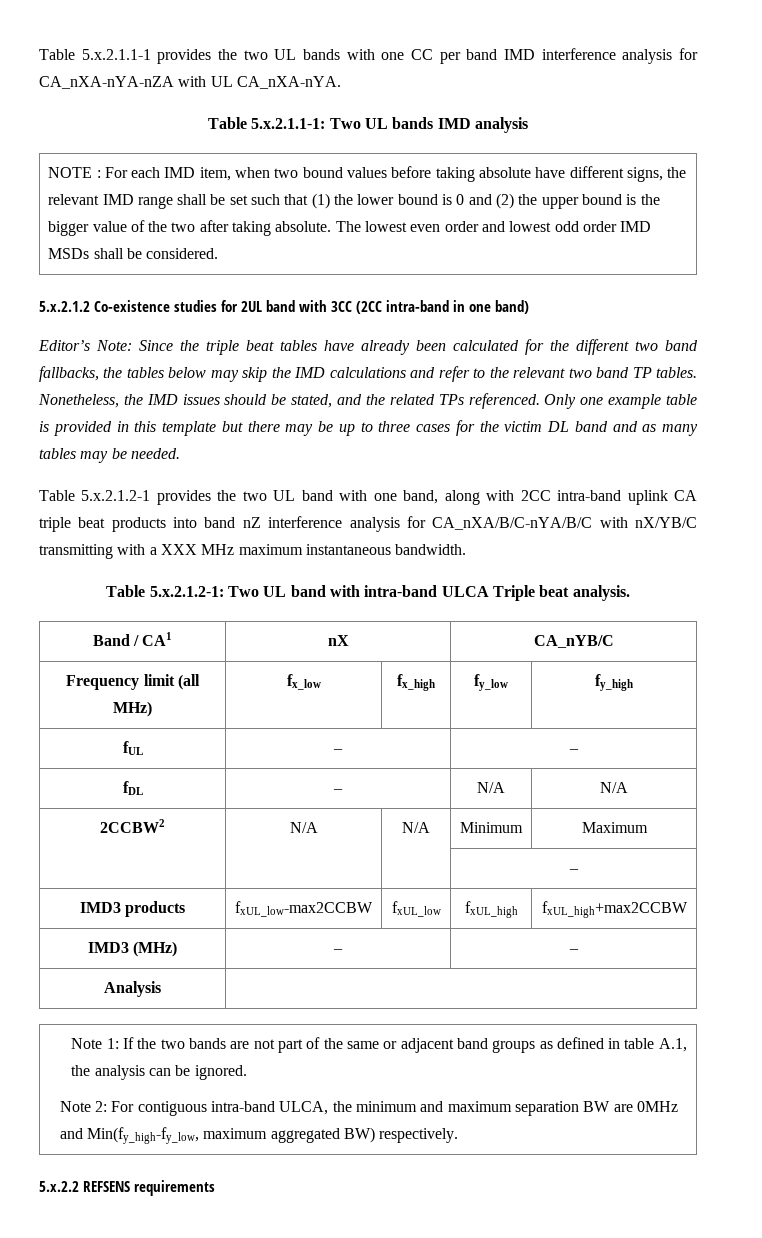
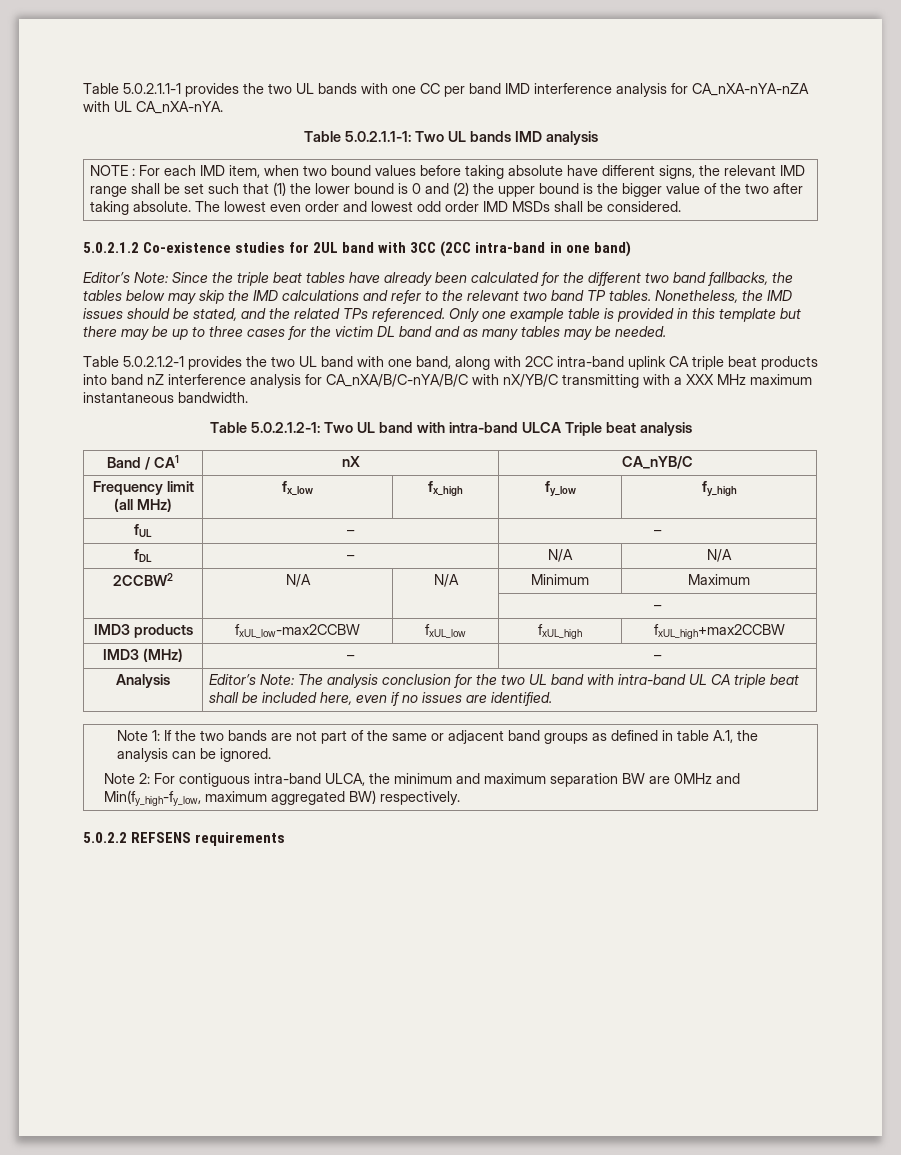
[39,49,151,60] Table 5.x.2.1.1-1 -> [83,83,181,94] Table 5.0.2.1.1-1
[251,118,326,129] 5.x.2.1.1-1: -> [344,131,411,142] 5.0.2.1.1-1:
[39,301,90,312] 5.x.2.1.2 -> [83,242,139,253] 5.0.2.1.2
[81,490,151,501] 5.x.2.1.2-1 -> [123,356,184,367] 5.0.2.1.2-1
[149,586,224,597] 5.x.2.1.2-1: -> [250,422,320,433] 5.0.2.1.2-1:
[572,585,630,601] analysis. -> [639,422,692,436] analysis
(161, 989) none -> [209,674,800,688] [209,692,553,706] Editor’s Note: The analysis conclusion for the two UL band with intra-band UL CA triple beat shall be included here, even if no issues are identified.
[39,1181,79,1192] 5.x.2.2 -> [83,832,127,843] 5.0.2.2

